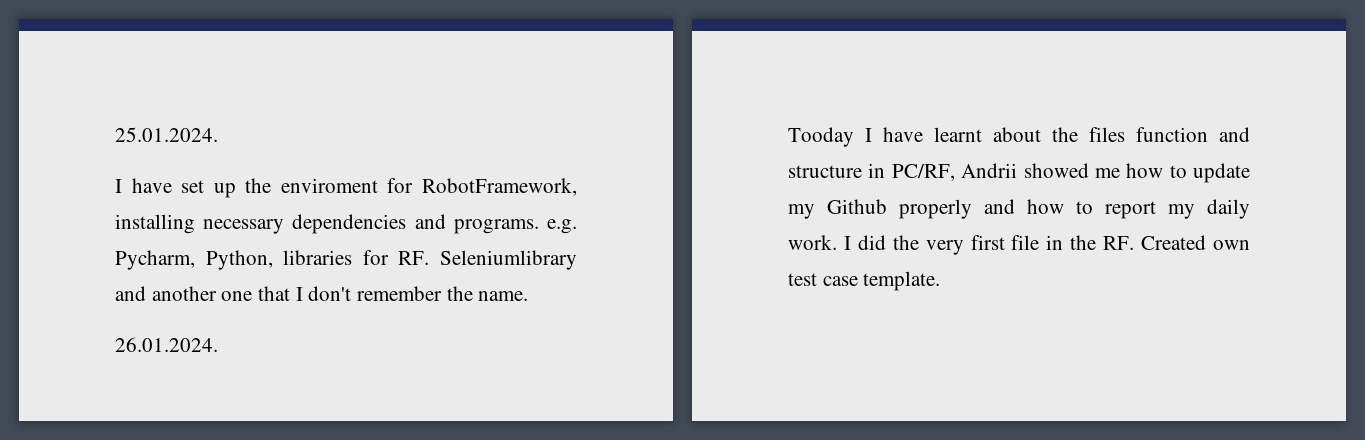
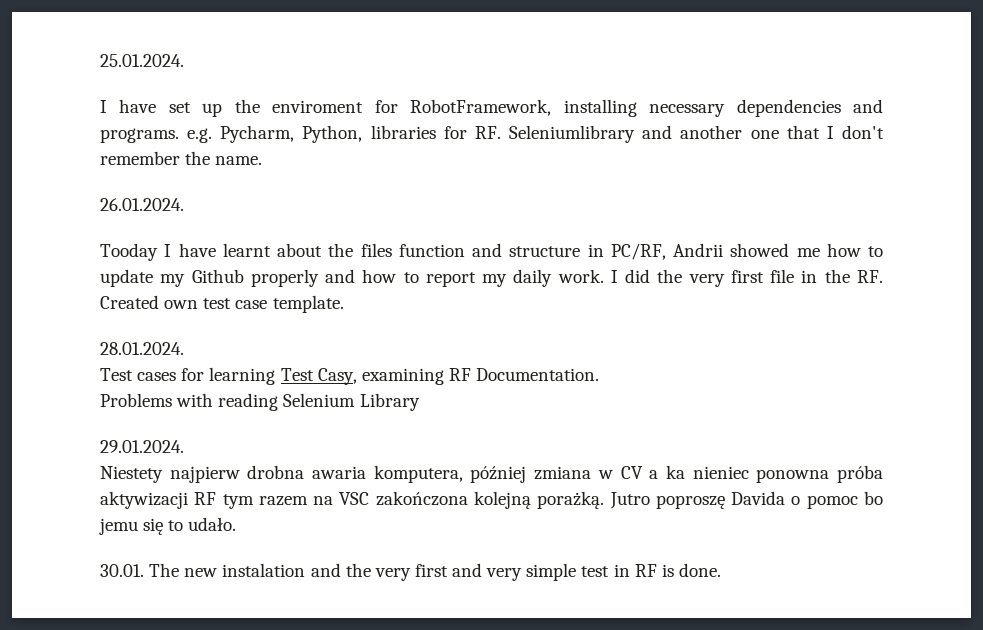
(941, 281) none -> [100,342,184,355] [100,367,600,385] [100,393,420,411] [100,440,184,453] [100,465,884,483] [100,491,884,509] [99,517,237,535] [100,563,721,581] // 28.01.2024. // Test cases for learning Test Casy, examining RF Documentation. // Problems with reading Selenium Library // 29.01.2024. // Niestety najpierw drobna awaria komputera, później zmiana w CV a ka nieniec ponowna próba aktywizacji RF tym razem na VSC zakończona kolejną porażką. Jutro poproszę Davida o pomoc bo jemu się to udało. // 30.01. The new instalation and the very first and very simple test in RF is done.

